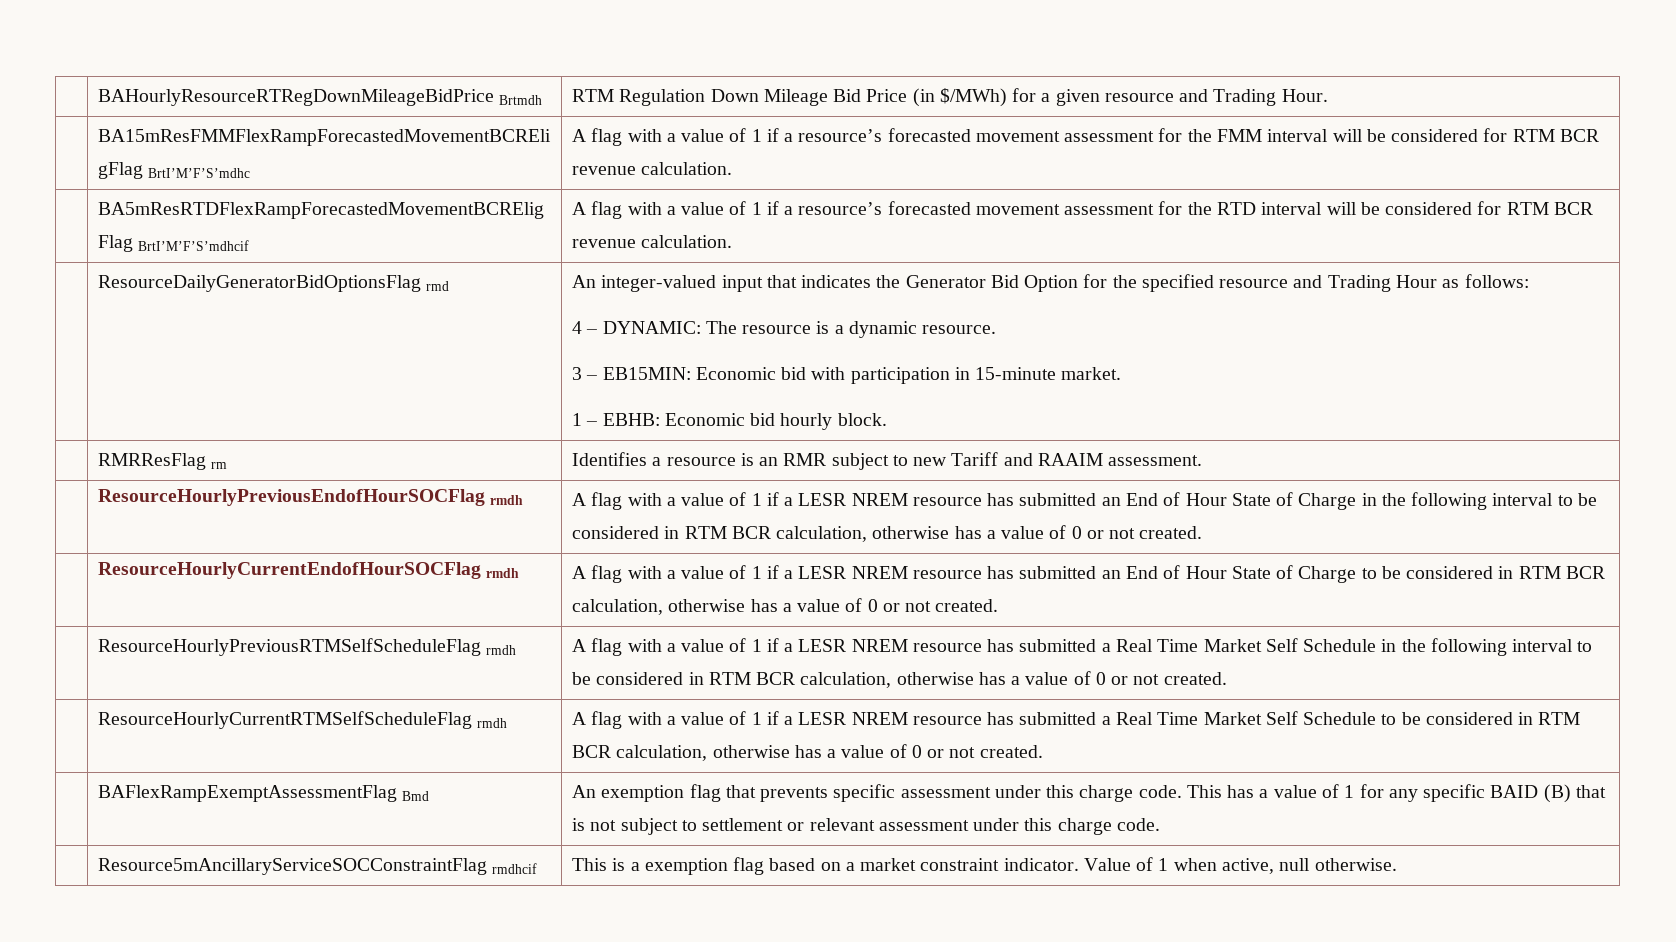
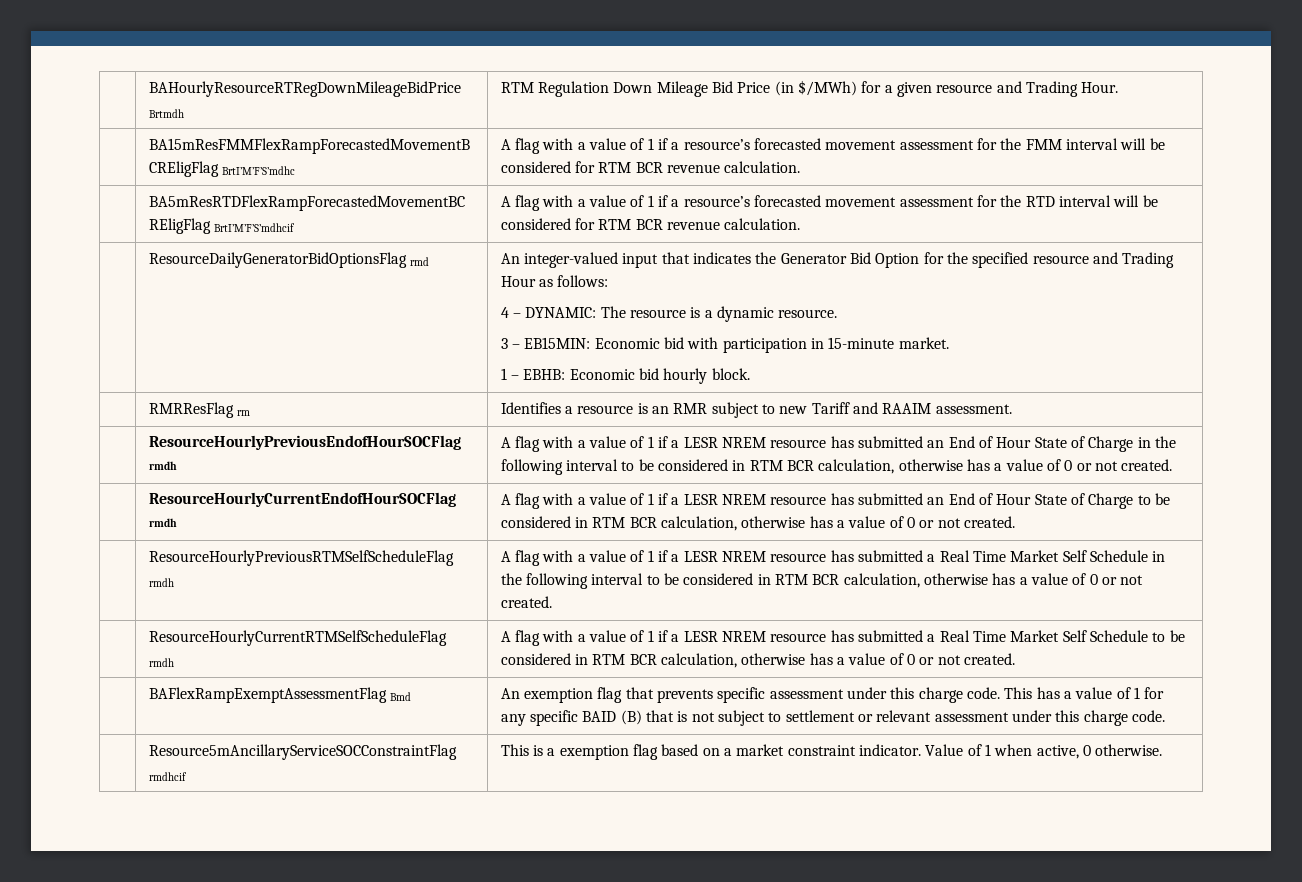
[1279,858,1311,871] null -> [1082,745,1091,756] 0

